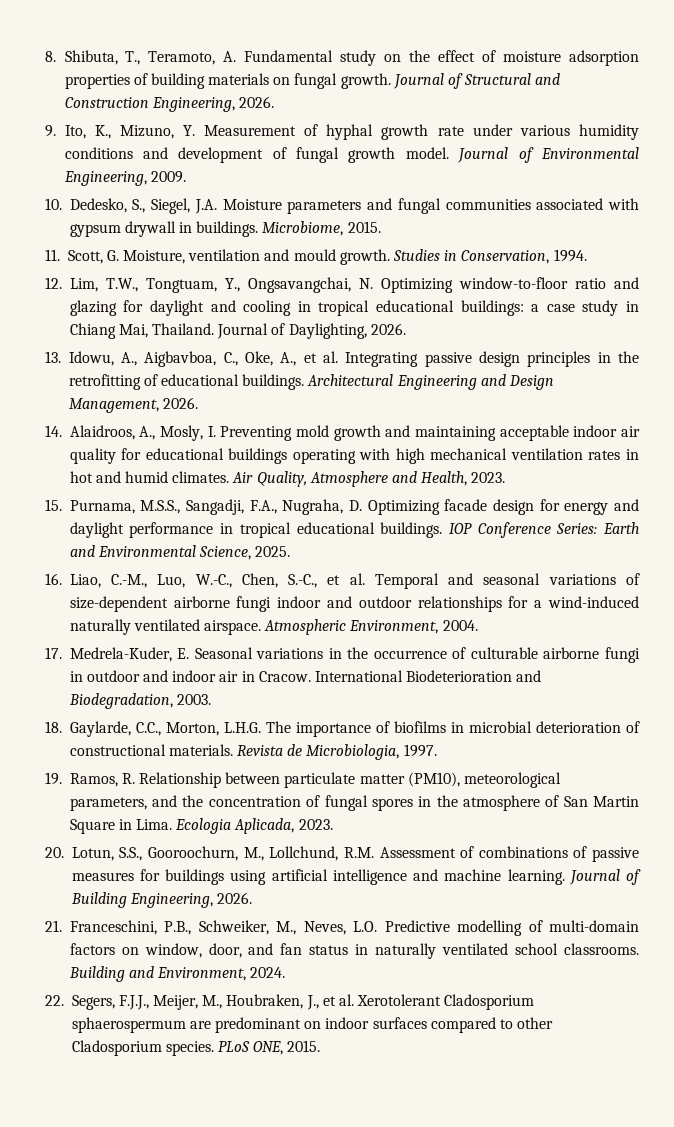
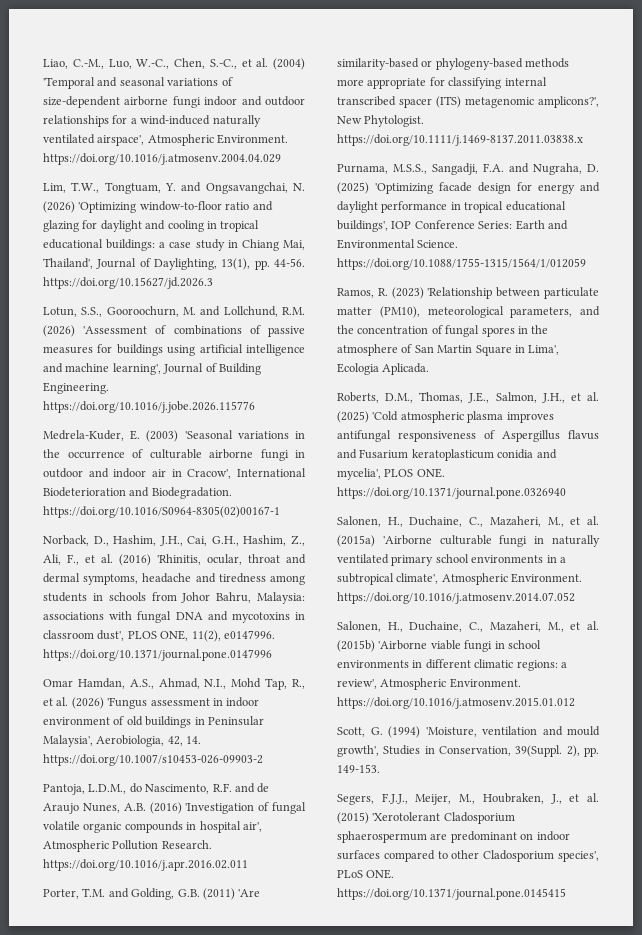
[45,50,639,66] [64,73,561,89] [64,96,274,112] [45,124,639,140] [64,147,639,163] [63,171,186,186] [45,198,640,214] [69,221,381,237] [45,249,587,265] [45,277,453,293] 8. Shibuta, T., Teramoto, A. Fundamental study on the effect of moisture adsorption properties of building materials on fungal growth. Journal of Structural and Construction Engineering, 2026. // 9. Ito, K., Mizuno, Y. Measurement of hyphal growth rate under various humidity conditions and development of fungal growth model. Journal of Environmental Engineering, 2009. // 10. Dedesko, S., Siegel, J.A. Moisture parameters and fungal communities associated with gypsum drywall in buildings. Microbiome, 2015. // 11. Scott, G. Moisture, ventilation and mould growth. Studies in Conservation, 1994. // 12. Lim, T.W., Tongtuam, Y., Ongsavangchai, N. Optimizing -> [43,58,305,70] [43,77,233,89] [43,96,305,108] [43,115,261,127] [43,134,289,146] [43,153,281,165] [43,182,305,194] [43,201,137,213] Liao, C.-M., Luo, W.-C., Chen, S.-C., et al. (2004) 'Temporal and seasonal variations of size-dependent airborne fungi indoor and outdoor relationships for a wind-induced naturally ventilated airspace', Atmospheric Environment. https://doi.org/10.1016/j.atmosenv.2004.04.029 // Lim, T.W., Tongtuam, Y. and Ongsavangchai, N. (2026) 'Optimizing
[152,323,215,335] Thailand. -> [43,258,93,269] Thailand',
[370,323,406,335] [45,351,640,367] [68,374,555,390] [68,397,198,413] [45,425,640,441] [69,448,639,464] [69,471,506,487] [45,499,639,515] [69,522,640,538] [69,545,291,560] [45,573,640,589] [69,596,639,612] [69,619,478,635] [45,647,253,662] 2026. // 13. Idowu, A., Aigbavboa, C., Oke, A., et al. Integrating passive design principles in the retrofitting of educational buildings. Architectural Engineering and Design Management, 2026. // 14. Alaidroos, A., Mosly, I. Preventing mold growth and maintaining acceptable indoor air quality for educational buildings operating with high mechanical ventilation rates in hot and humid climates. Air Quality, Atmosphere and Health, 2023. // 15. Purnama, M.S.S., Sangadji, F.A., Nugraha, D. Optimizing facade design for energy and daylight performance in tropical educational buildings. IOP Conference Series: Earth and Environmental Science, 2025. // 16. Liao, C.-M., Luo, W.-C., Chen, S.-C., et al. Temporal and seasonal variations of size-dependent airborne fungi indoor and outdoor relationships for a wind-induced naturally ventilated airspace. Atmospheric Environment, 2004. // 17. Medrela-Kuder, E. Seasonal -> [221,258,305,270] [43,277,213,289] [43,306,306,317] [43,325,305,337] [43,344,305,356] [43,363,261,375] [43,382,109,394] [43,401,255,413] [43,430,233,442] 13(1), pp. 44-56. https://doi.org/10.15627/jd.2026.3 // Lotun, S.S., Gooroochurn, M. and Lollchund, R.M. (2026) 'Assessment of combinations of passive measures for buildings using artificial intelligence and machine learning', Journal of Building Engineering. https://doi.org/10.1016/j.jobe.2026.115776 // Medrela-Kuder, E. (2003) 'Seasonal
[258,671,311,682] Cracow. -> [187,469,232,479] Cracow',
[68,693,211,709] [45,721,640,737] [69,744,437,760] [45,772,222,788] Biodegradation, 2003. // 18. Gaylarde, C.C., Morton, L.H.G. The importance of biofilms in microbial deterioration of constructional materials. Revista de Microbiologia, 1997. // 19. Ramos, R. Relationship -> [151,487,232,499] [43,506,280,518] [43,535,306,546] [43,554,306,566] [43,573,305,585] [43,592,305,604] [43,611,305,623] [43,630,275,642] [43,649,272,661] [43,678,305,690] [43,697,260,709] [43,716,264,728] [43,735,202,747] [43,754,263,766] [43,783,270,795] [43,802,306,814] [43,821,262,833] [43,840,212,852] [43,859,248,871] [43,888,261,900] [337,58,570,70] [337,77,547,89] [337,96,599,108] [337,115,425,127] [337,134,583,146] [337,163,599,175] [337,182,600,194] [337,201,566,213] [337,220,568,232] [337,239,459,249] [337,258,586,270] [337,287,493,299] Biodegradation. https://doi.org/10.1016/S0964-8305(02)00167-1 // Norback, D., Hashim, J.H., Cai, G.H., Hashim, Z., Ali, F., et al. (2016) 'Rhinitis, ocular, throat and dermal symptoms, headache and tiredness among students in schools from Johor Bahru, Malaysia: associations with fungal DNA and mycotoxins in classroom dust', PLOS ONE, 11(2), e0147996. https://doi.org/10.1371/journal.pone.0147996 // Omar Hamdan, A.S., Ahmad, N.I., Mohd Tap, R., et al. (2026) 'Fungus assessment in indoor environment of old buildings in Peninsular Malaysia', Aerobiologia, 42, 14. https://doi.org/10.1007/s10453-026-09903-2 // Pantoja, L.D.M., do Nascimento, R.F. and de Araujo Nunes, A.B. (2016) 'Investigation of fungal volatile organic compounds in hospital air', Atmospheric Pollution Research. https://doi.org/10.1016/j.apr.2016.02.011 // Porter, T.M. and Golding, G.B. (2011) 'Are similarity-based or phylogeny-based methods more appropriate for classifying internal transcribed spacer (ITS) metagenomic amplicons?', New Phytologist. https://doi.org/10.1111/j.1469-8137.2011.03838.x // Purnama, M.S.S., Sangadji, F.A. and Nugraha, D. (2025) 'Optimizing facade design for energy and daylight performance in tropical educational buildings', IOP Conference Series: Earth and Environmental Science. https://doi.org/10.1088/1755-1315/1564/1/012059 // Ramos, R. (2023) 'Relationship
[136,818,333,834] [45,846,639,862] [71,869,642,885] [70,892,253,908] [45,920,639,936] [69,943,639,959] [68,966,286,982] [45,995,64,1006] Lima. Ecologia Aplicada, 2023. // 20. Lotun, S.S., Gooroochurn, M., Lollchund, R.M. Assessment of combinations of passive measures for buildings using artificial intelligence and machine learning. Journal of Building Engineering, 2026. // 21. Franceschini, P.B., Schweiker, M., Neves, L.O. Predictive modelling of multi-domain factors on window, door, and fan status in naturally ventilated school classrooms. Building and Environment, 2024. // 22. -> [528,345,560,355] [337,363,430,375] [337,392,599,403] [337,411,554,423] [337,430,599,442] [337,449,557,461] [337,468,445,480] [337,487,566,499] [337,516,599,527] [337,535,600,547] [337,554,566,566] [337,573,583,585] [337,592,575,604] [337,621,599,632] [337,640,541,652] [337,659,567,671] [337,678,521,690] [337,697,575,709] [337,726,600,738] [337,745,599,757] [337,764,380,773] Lima', Ecologia Aplicada. // Roberts, D.M., Thomas, J.E., Salmon, J.H., et al. (2025) 'Cold atmospheric plasma improves antifungal responsiveness of Aspergillus flavus and Fusarium keratoplasticum conidia and mycelia', PLOS ONE. https://doi.org/10.1371/journal.pone.0326940 // Salonen, H., Duchaine, C., Mazaheri, M., et al. (2015a) 'Airborne culturable fungi in naturally ventilated primary school environments in a subtropical climate', Atmospheric Environment. https://doi.org/10.1016/j.atmosenv.2014.07.052 // Salonen, H., Duchaine, C., Mazaheri, M., et al. (2015b) 'Airborne viable fungi in school environments in different climatic regions: a review', Atmospheric Environment. https://doi.org/10.1016/j.atmosenv.2015.01.012 // Scott, G. (1994) 'Moisture, ventilation and mould growth', Studies in Conservation, 39(Suppl. 2), pp. 149-153. //
[357,994,442,1006] Xerotolerant -> [337,812,441,824] (2015) 'Xerotolerant
[165,1040,321,1056] species. PLoS ONE, 2015. -> [558,851,599,862] [337,869,395,879] [337,888,566,900] species', PLoS ONE. https://doi.org/10.1371/journal.pone.0145415

